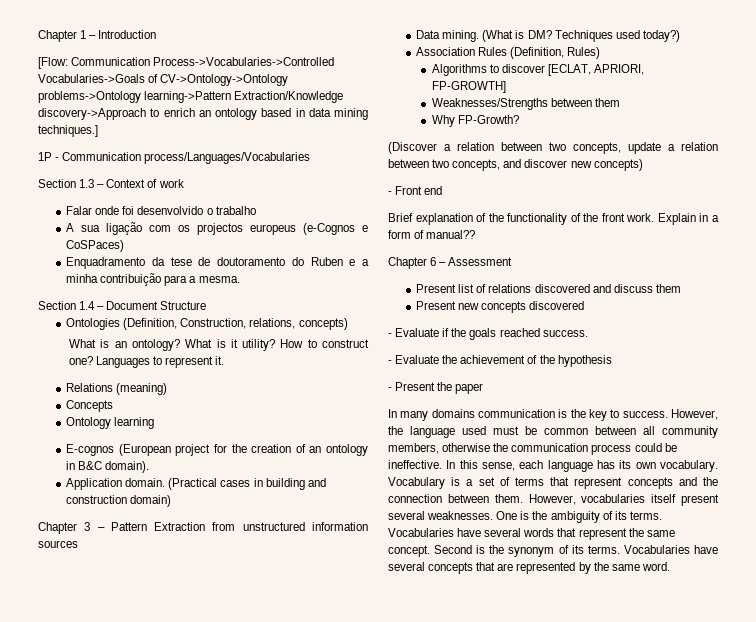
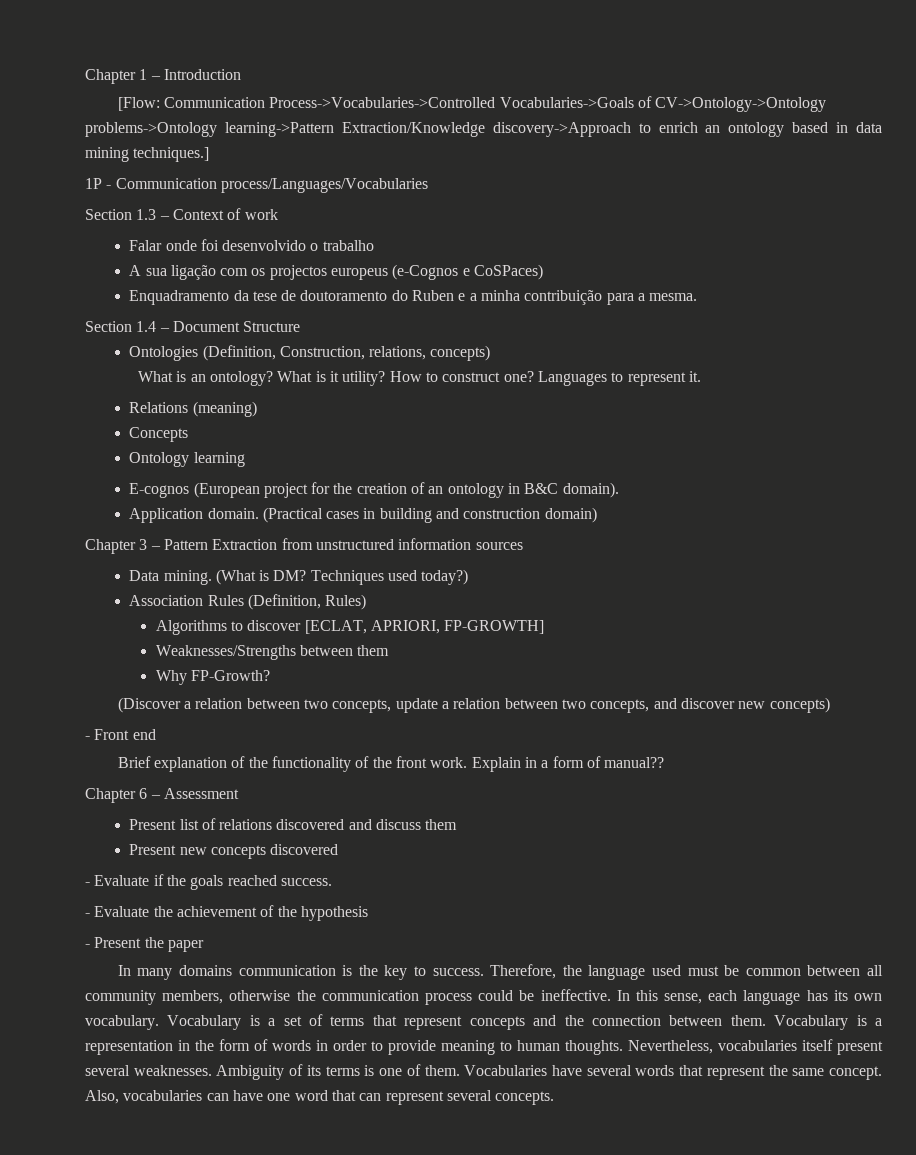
[671,409,718,420] However, -> [490,964,557,979] Therefore,
[528,494,576,505] However, -> [774,1015,882,1030] [85,1039,713,1055] Vocabulary is a representation in the form of words in order to provide meaning to human thoughts. Nevertheless,
[496,511,662,523] One is the ambiguity of its terms. -> [216,1064,460,1080] Ambiguity of its terms is one of them.
[434,545,718,557] [388,562,670,574] Second is the synonym of its terms. Vocabularies have several concepts that are represented by the same word. -> [85,1090,555,1105] Also, vocabularies can have one word that can represent several concepts.

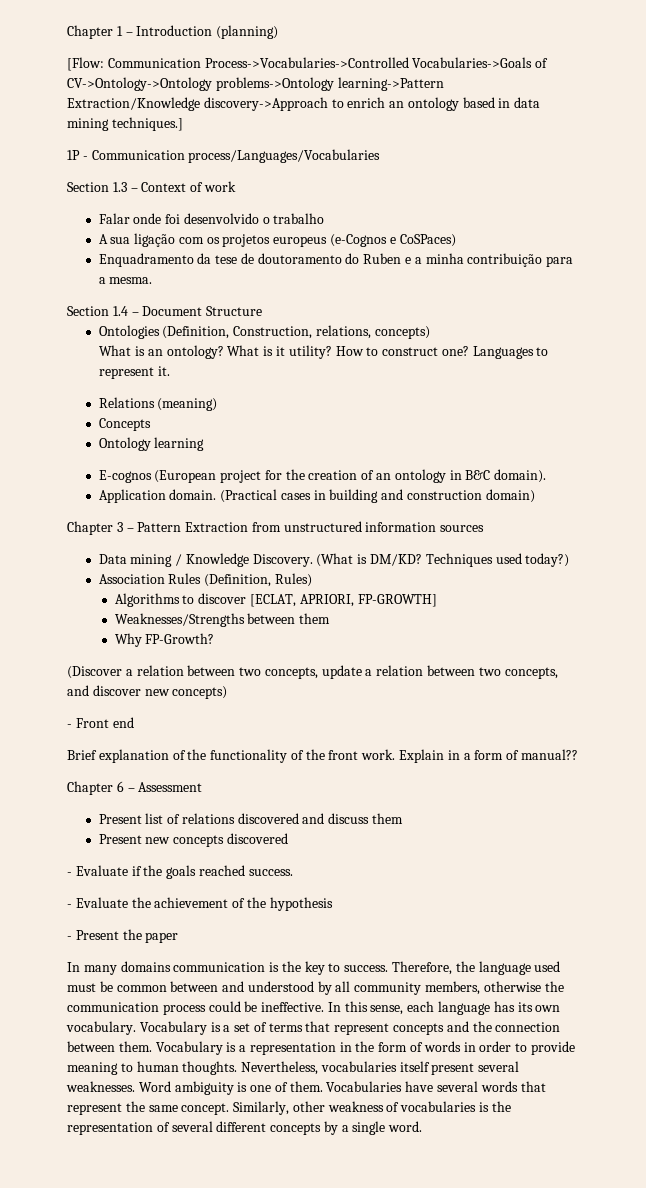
(241, 74) none -> [216,25,279,39] (planning)
[269,265,327,280] projectos -> [222,234,271,247] projetos
[163,570,212,585] mining. -> [130,553,313,567] mining / Knowledge Discovery.
[273,570,307,581] DM? -> [369,554,422,566] DM/KD?
(861, 970) none -> [222,981,332,995] and understood by
[216,1064,360,1080] Ambiguity of its terms -> [138,1081,234,1095] Word ambiguity
[85,1090,555,1105] Also, vocabularies can have one word that can represent several concepts. -> [233,1101,511,1115] [67,1121,423,1135] Similarly, other weakness of vocabularies is the representation of several different concepts by a single word.

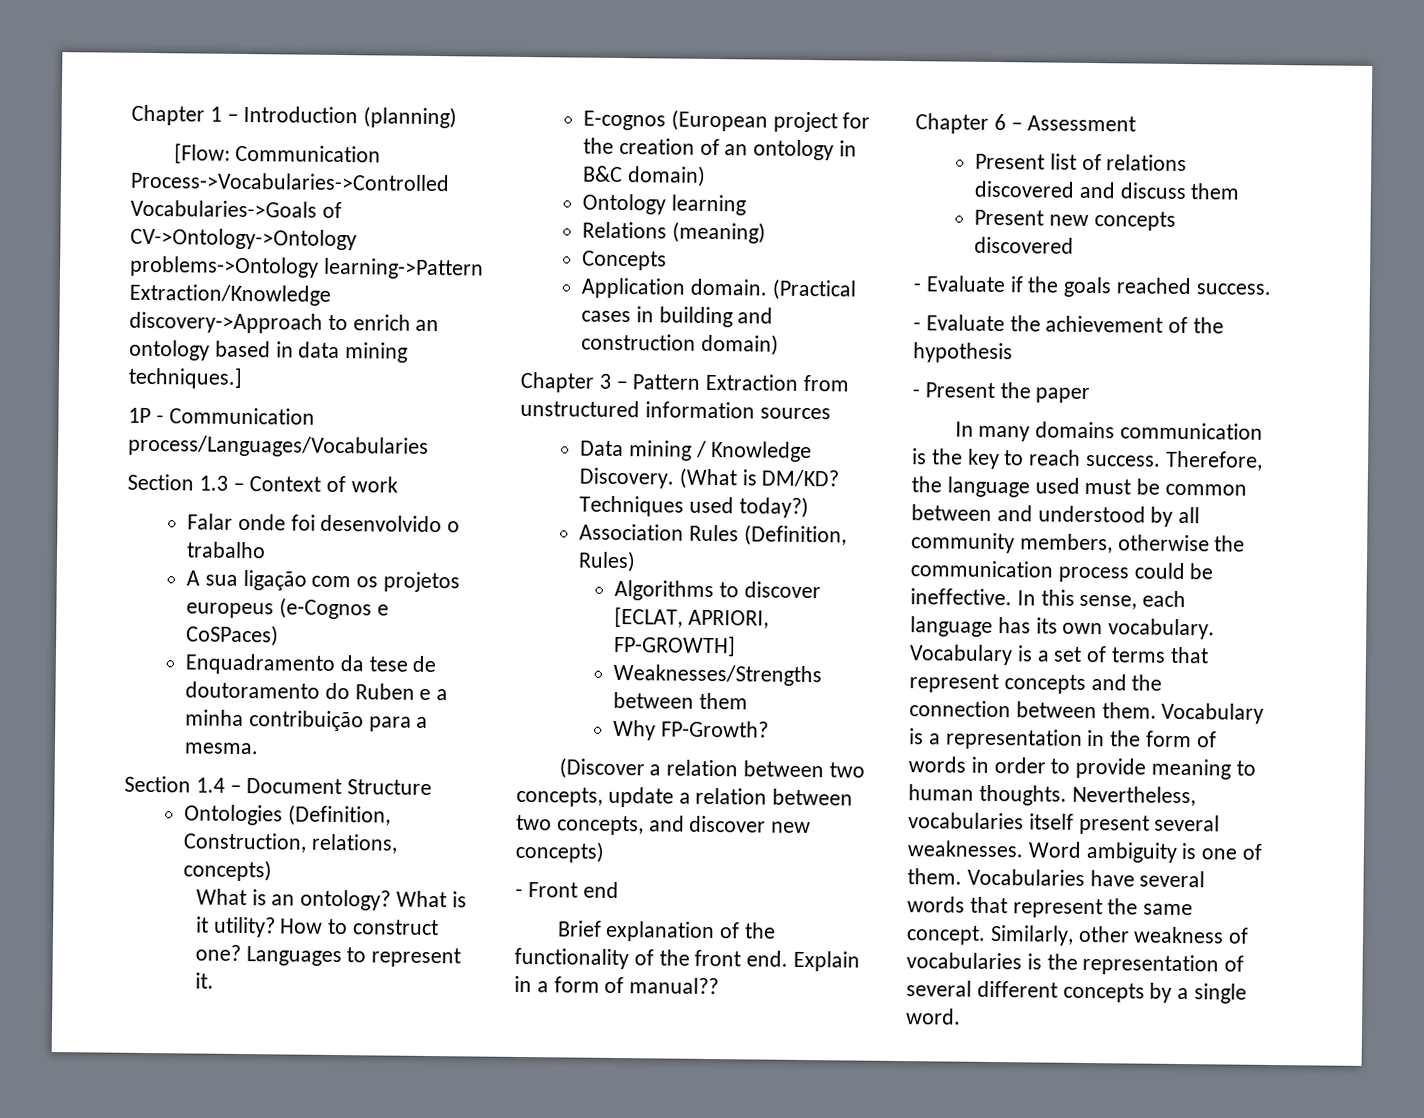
[98,397,218,411] [98,418,151,431] [98,437,205,451] // Relations (meaning) // Concepts // Ontology learning -> (214, 980) none
[494,469,547,483] domain). -> [626,165,706,187] [582,193,746,216] [582,221,766,244] [582,250,668,271] domain) // Ontology learning // Relations (meaning) // Concepts
[361,749,396,760] work. -> [746,950,789,967] end.
(341, 967) none -> [1029,449,1082,466] reach

